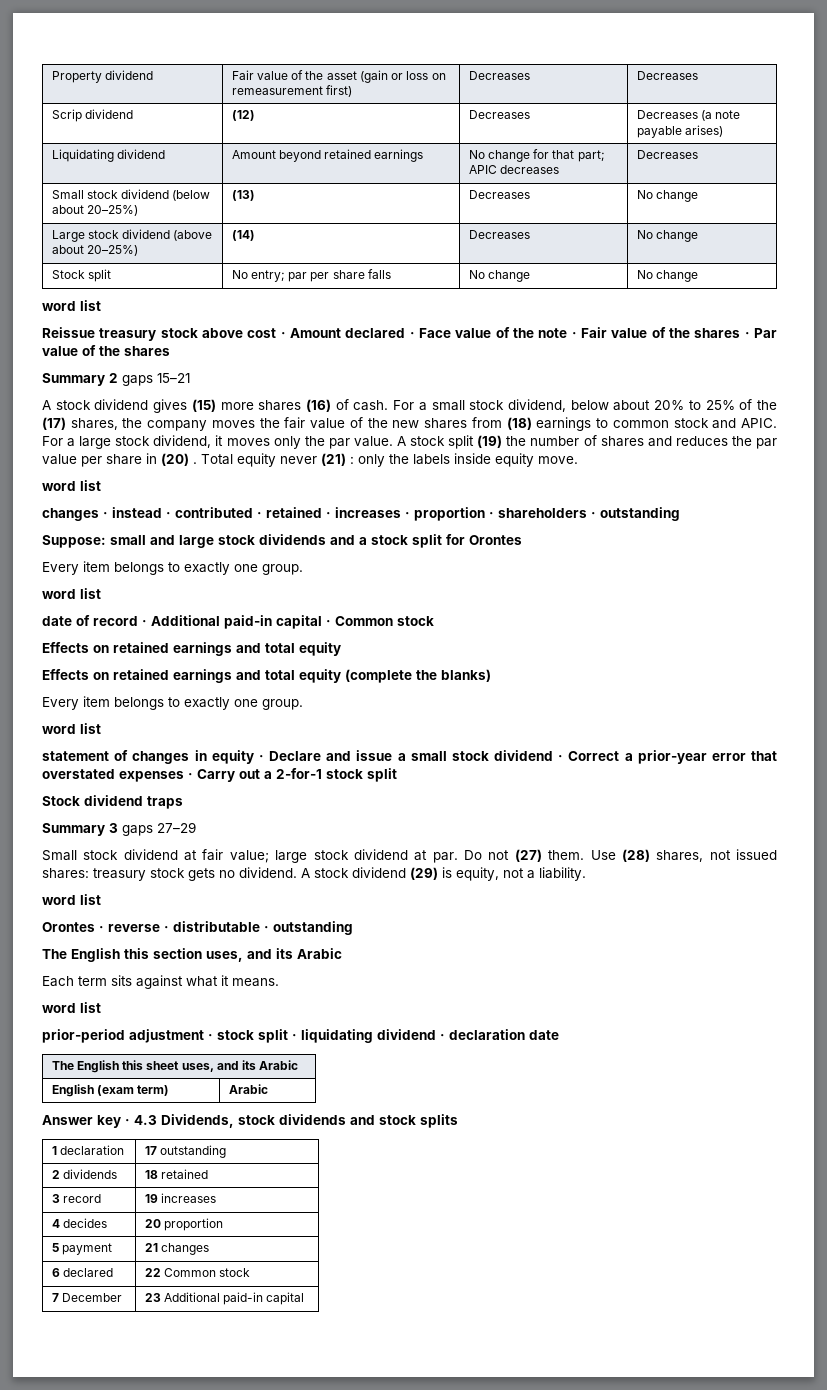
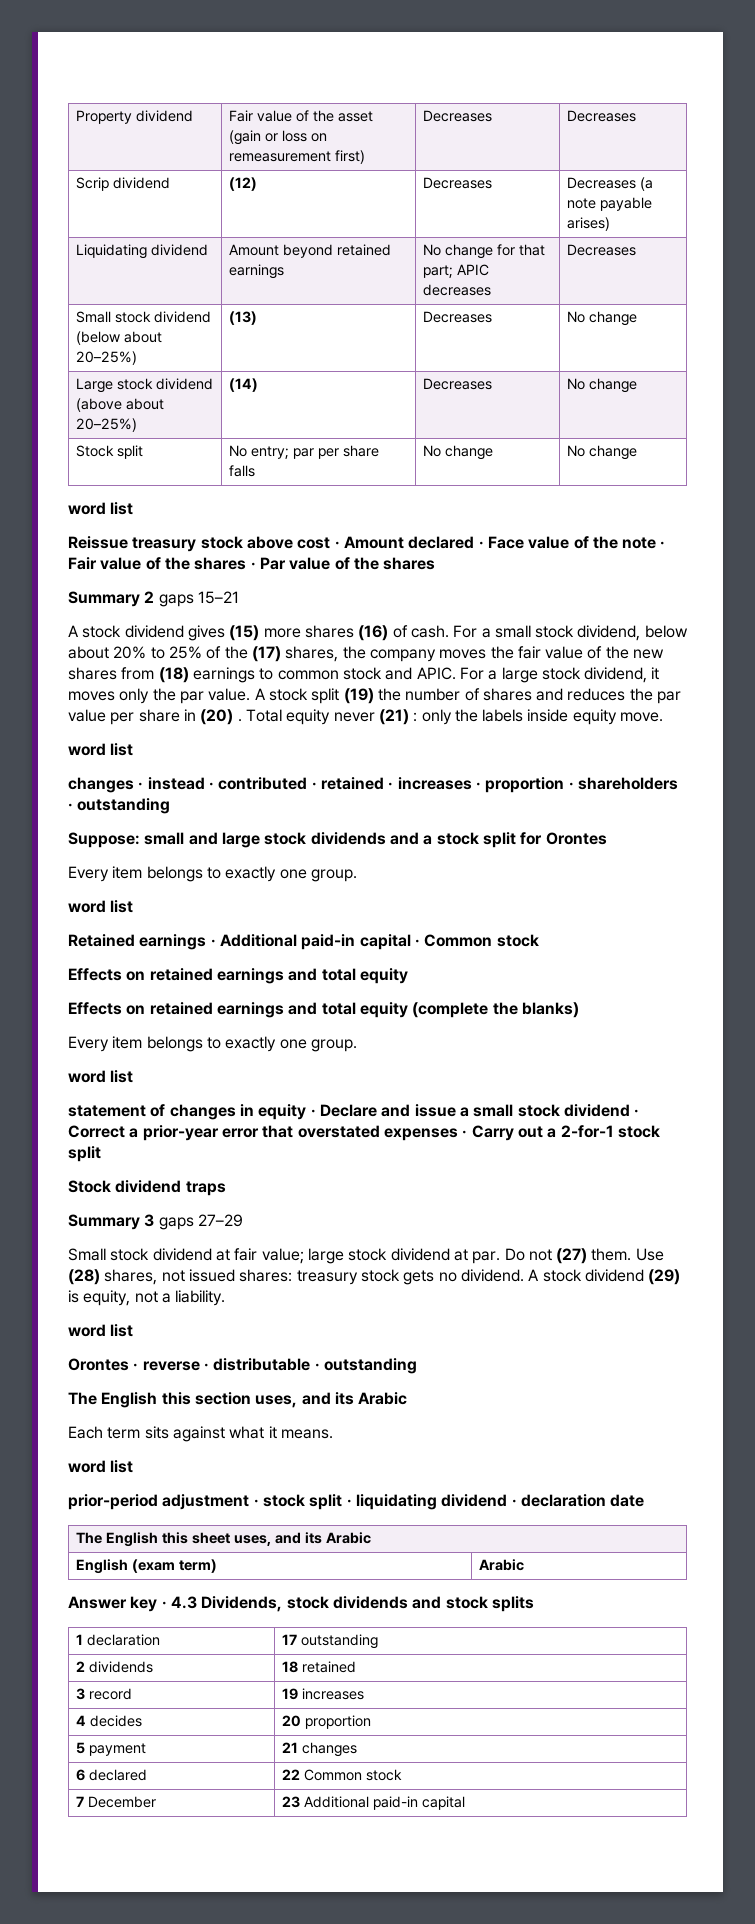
[42,615,138,626] date of record -> [68,934,207,950] Retained earnings

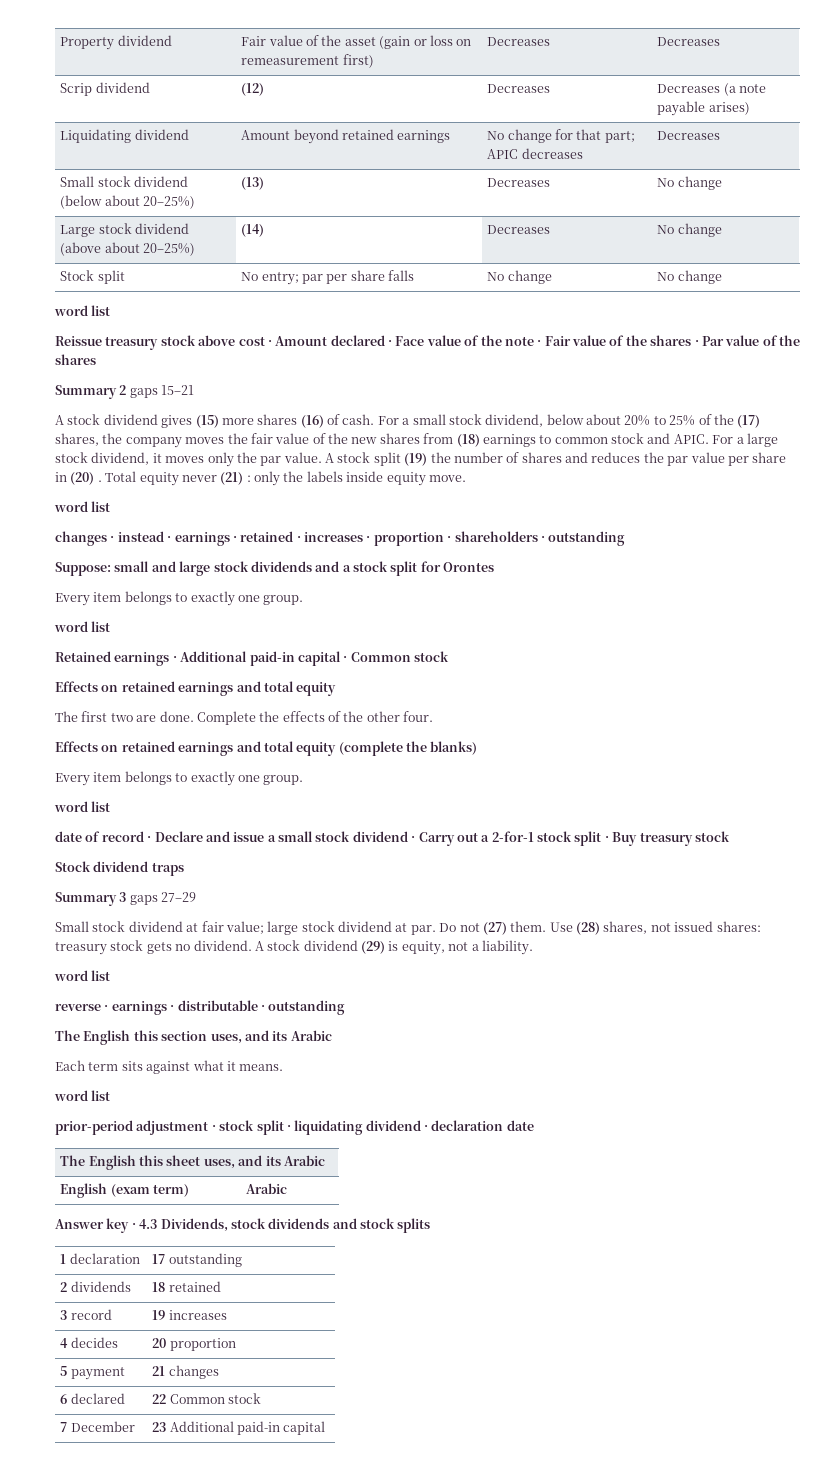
[218,777,308,790] contributed -> [174,532,230,546] earnings
(408, 976) none -> [55,711,434,725] // The first two are done. Complete the effects of the other four.
[68,1104,307,1120] statement of changes in equity -> [55,831,144,842] date of record
[68,1125,468,1141] Correct a prior-year error that overstated expenses · -> (416, 839) none
(101, 1154) none -> [604,831,730,846] · Buy treasury stock
[68,1358,200,1371] Orontes · reverse -> [55,1001,167,1015] reverse · earnings

